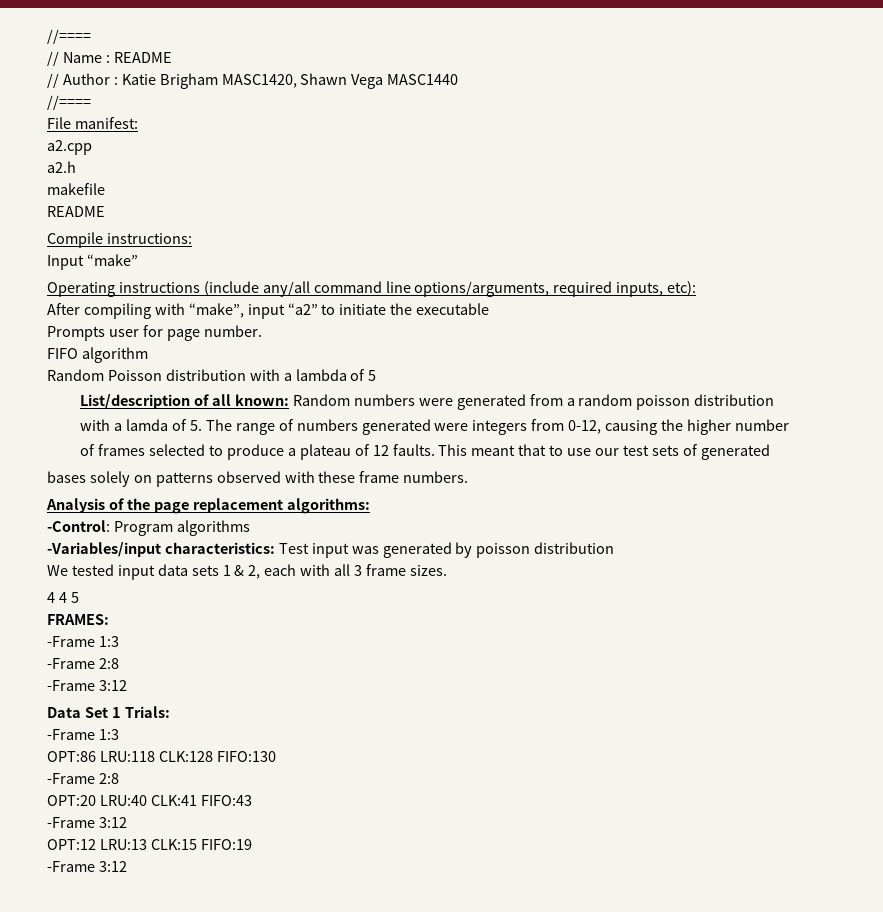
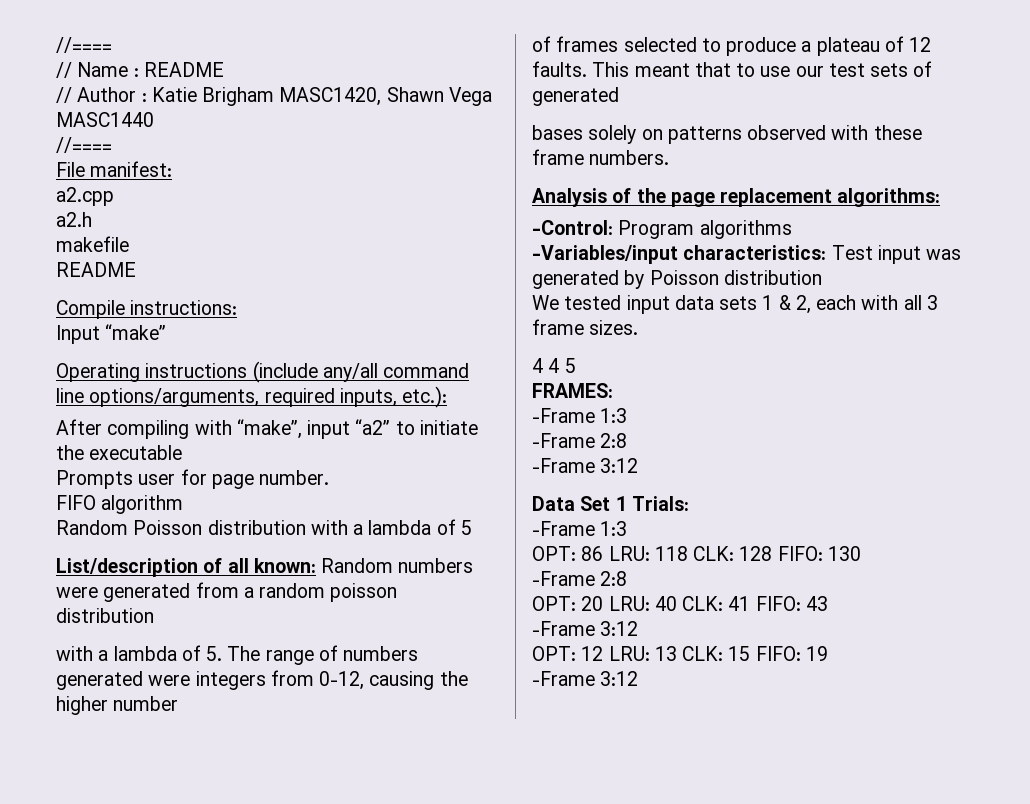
[667,281,697,296] etc): -> [402,386,448,408] etc.):
[126,419,169,431] lamda -> [113,646,177,661] lambda
[476,543,531,558] poisson -> [649,270,719,285] Poisson
[47,751,276,762] [47,773,119,784] [47,795,252,806] [47,817,127,828] [47,839,252,850] OPT:86 LRU:118 CLK:128 FIFO:130 // -Frame 2:8 // OPT:20 LRU:40 CLK:41 FIFO:43 // -Frame 3:12 // OPT:12 LRU:13 CLK:15 FIFO:19 -> [532,546,861,561] [532,571,628,586] [532,596,828,611] [532,621,639,636] [532,646,828,661] OPT: 86 LRU: 118 CLK: 128 FIFO: 130 // -Frame 2:8 // OPT: 20 LRU: 40 CLK: 41 FIFO: 43 // -Frame 3:12 // OPT: 12 LRU: 13 CLK: 15 FIFO: 19

